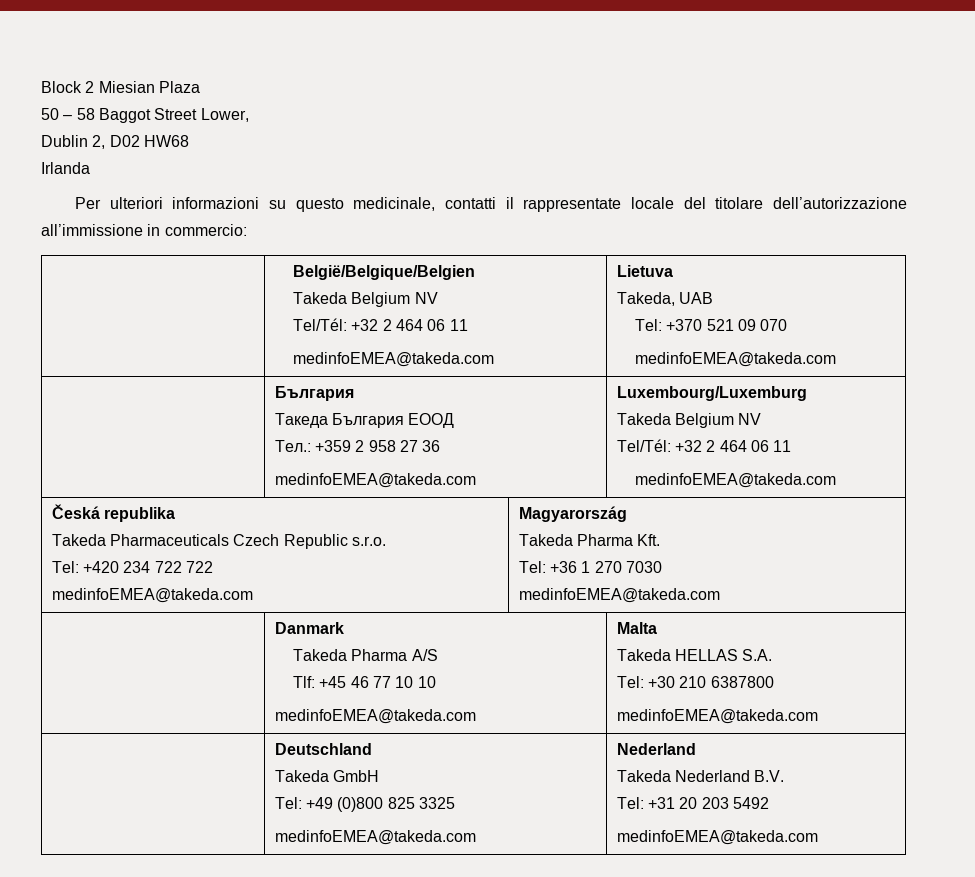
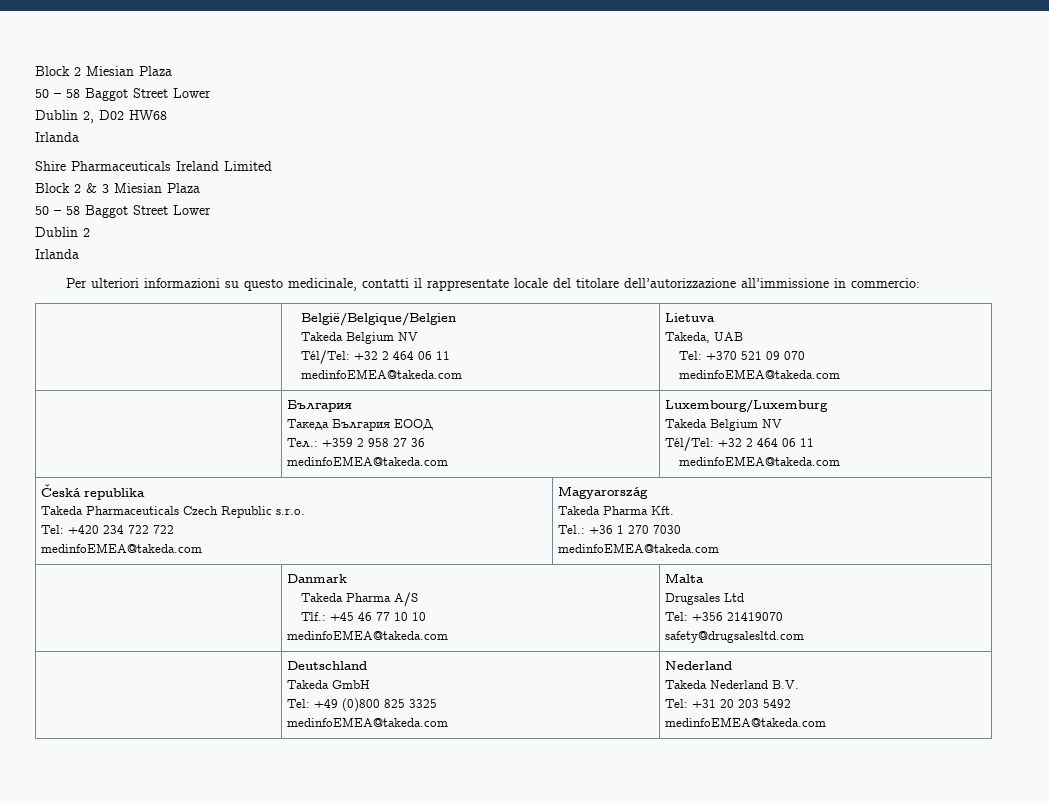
[200,108,249,122] Lower, -> [173,88,211,98] Lower
(90, 168) none -> [35,161,272,171] [35,183,200,193] [35,205,211,218] [35,227,90,237] [35,249,79,259] // Shire Pharmaceuticals Ireland Limited // Block 2 & 3 Miesian Plaza // 50 – 58 Baggot Street Lower // Dublin 2 // Irlanda
[293,318,348,331] Tel/Tél: -> [300,350,350,364] Tél/Tel:
[616,439,671,452] Tel/Tél: -> [665,437,715,451] Tél/Tel:
[518,561,546,573] Tel: -> [558,525,586,534] Tel.:
[293,676,316,688] Tlf: -> [300,612,326,621] Tlf.:
[616,649,773,661] [616,676,774,688] [616,709,818,724] Τakeda HELLAS S.A. // Tel: +30 210 6387800 // medinfoEMEA@takeda.com -> [665,593,745,605] [665,612,784,621] [665,631,805,643] Drugsales Ltd // Tel: +356 21419070 // safety@drugsalesltd.com

